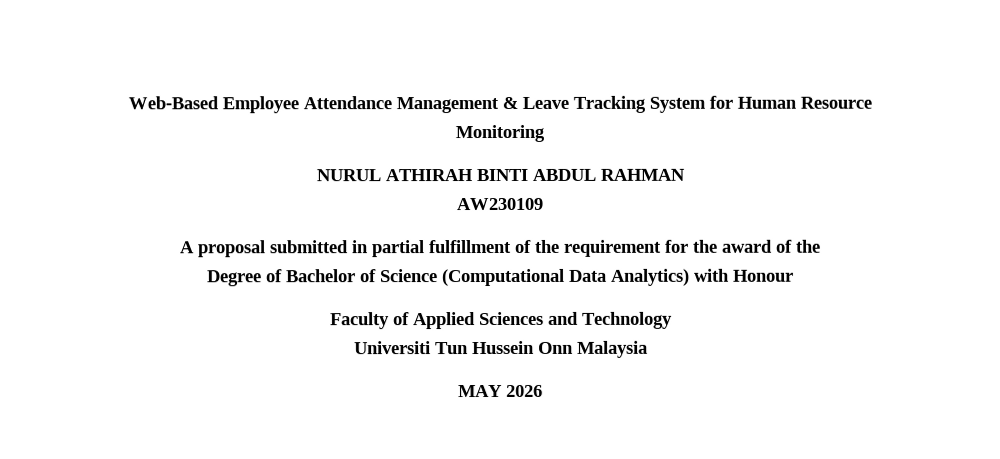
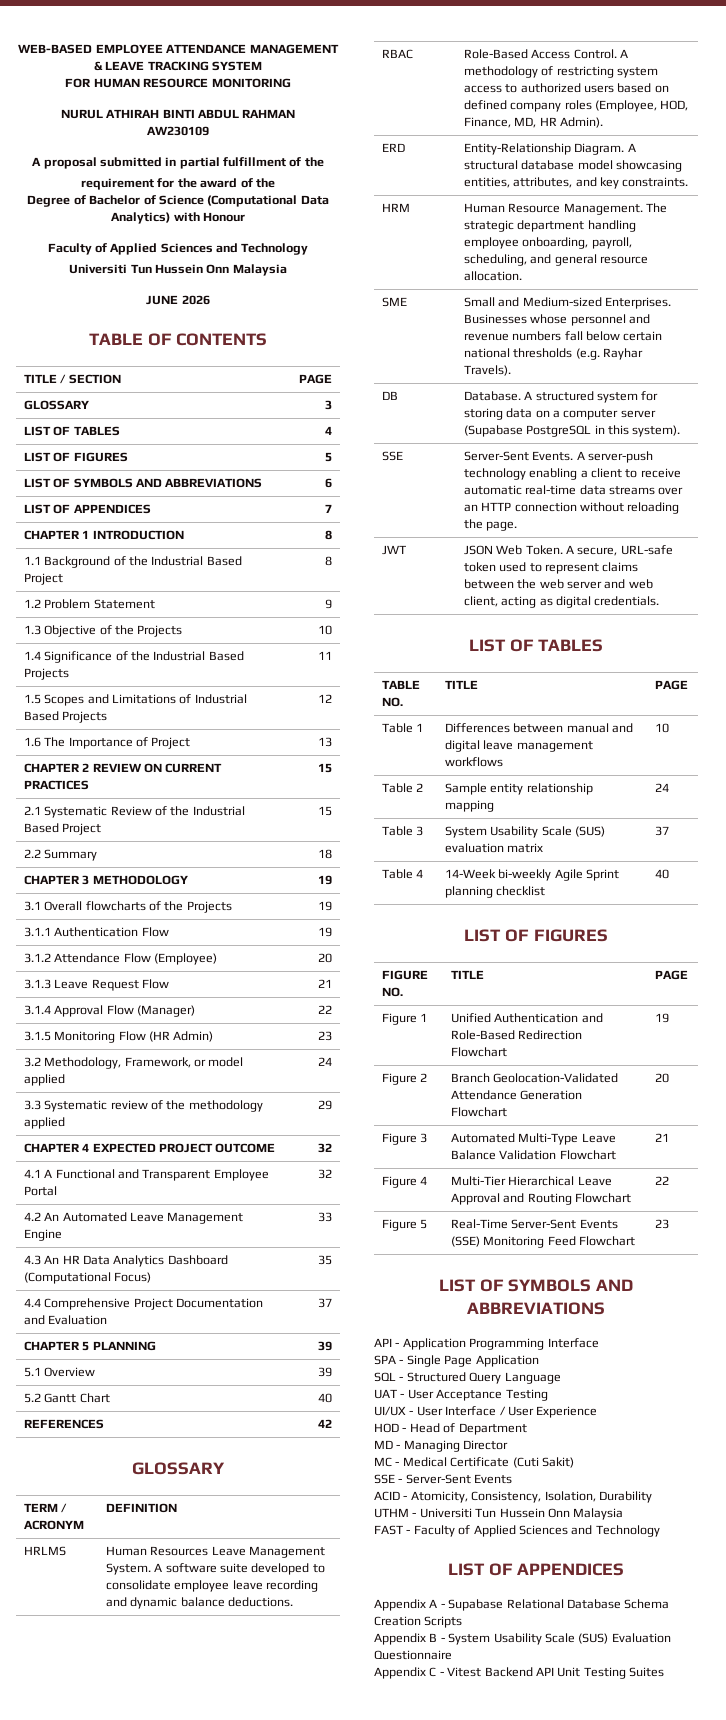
[127,95,872,114] [455,124,545,143] Web-Based Employee Attendance Management & Leave Tracking System for Human Resource Monitoring -> [18,44,339,54] [93,61,263,71] [65,78,291,88] WEB-BASED EMPLOYEE ATTENDANCE MANAGEMENT & LEAVE TRACKING SYSTEM // FOR HUMAN RESOURCE MONITORING
(560, 246) none -> (324, 162) //
[458,384,503,398] MAY -> [146,295,179,305] JUNE
(543, 390) none -> [88,333,268,346] [23,374,121,384] [299,374,333,384] [23,400,89,410] [325,400,333,410] [23,426,120,436] [325,426,333,435] [23,452,128,462] [325,452,333,462] [23,478,263,488] [325,478,333,488] [23,504,151,514] [325,504,333,513] [23,530,184,540] [325,530,333,540] [23,556,242,568] [23,573,63,585] [325,556,333,566] [23,599,155,609] [325,599,333,609] [23,625,183,637] [318,625,333,635] [23,651,244,663] [23,668,69,680] [318,651,333,660] [23,694,247,706] [23,711,108,723] [318,694,333,703] [23,737,191,749] [318,737,333,747] [23,763,223,773] [23,780,89,790] [318,763,333,773] [23,806,245,818] [23,823,102,835] [318,806,333,816] [23,849,98,861] [318,849,333,859] [23,875,188,885] [318,875,333,885] [23,901,232,913] [318,901,333,911] [23,927,169,937] [318,927,333,937] [23,953,218,965] [318,953,333,963] [23,979,170,991] [318,979,333,988] [23,1005,196,1017] [318,1005,333,1014] [23,1031,214,1043] [318,1031,333,1041] [23,1057,244,1069] [23,1074,65,1086] [318,1057,333,1066] [23,1100,263,1112] [23,1117,65,1129] [318,1100,333,1110] [23,1143,276,1153] [318,1143,333,1153] [23,1169,269,1181] [23,1186,57,1196] [318,1169,333,1179] [23,1212,244,1224] [23,1229,62,1241] [318,1212,333,1222] [23,1255,228,1267] [23,1272,152,1284] [318,1255,333,1265] [23,1298,264,1310] [23,1315,108,1325] [318,1298,333,1308] [23,1341,156,1351] [318,1341,333,1351] [23,1367,96,1377] [318,1367,333,1377] [23,1393,110,1403] [318,1393,333,1403] [23,1419,104,1429] [318,1419,333,1428] [132,1462,225,1475] [23,1503,68,1513] [23,1520,84,1530] [105,1503,177,1513] [23,1546,66,1556] [105,1546,326,1558] [105,1563,325,1575] [105,1580,319,1592] [105,1597,294,1609] [381,49,413,59] [463,49,629,59] [463,66,659,78] [463,83,669,93] [463,100,689,112] [463,117,604,128] [381,143,405,152] [463,143,636,155] [463,160,683,172] [463,177,689,189] [381,203,410,212] [463,203,668,215] [463,220,636,232] [463,237,632,249] [463,254,649,266] [463,271,522,281] [381,297,407,307] [463,297,672,309] [463,314,651,326] [463,331,663,341] [463,348,644,360] [463,365,511,376] [381,391,398,400] [463,391,659,403] [463,408,656,420] [463,425,681,437] [381,451,403,461] [463,451,654,463] [463,468,681,480] [463,485,684,495] [463,502,680,514] [463,519,518,531] [381,545,406,555] [463,545,673,556] [463,562,639,574] [463,579,653,589] [463,596,660,608] [468,639,604,652] [381,680,420,689] [381,697,403,707] [444,680,478,689] [654,680,688,690] [381,723,424,733] [444,723,634,733] [444,740,593,752] [444,757,503,767] [654,723,669,733] [381,783,424,793] [444,783,593,795] [444,800,494,812] [654,783,669,792] [381,826,424,836] [444,826,606,838] [444,843,544,853] [654,826,669,836] [381,869,424,879] [444,869,620,881] [444,886,546,898] [654,869,669,879] [464,929,608,942] [381,970,428,980] [381,987,403,997] [450,970,484,979] [654,970,688,980] [381,1013,428,1025] [450,1013,603,1023] [450,1030,583,1040] [450,1047,507,1057] [654,1013,669,1023] [381,1073,428,1085] [450,1073,619,1083] [450,1090,583,1100] [450,1107,507,1117] [654,1073,669,1083] [381,1133,428,1145] [450,1133,616,1145] [450,1150,616,1160] [654,1133,669,1142] [381,1176,428,1188] [450,1176,612,1186] [450,1193,632,1205] [654,1176,669,1185] [381,1219,428,1231] [450,1219,618,1229] [450,1236,636,1248] [654,1219,669,1229] [438,1279,634,1292] [467,1302,605,1315] [374,1338,599,1350] [374,1355,539,1367] [374,1372,561,1384] [374,1389,548,1401] [374,1406,598,1418] [374,1423,527,1435] [374,1440,509,1452] [374,1457,574,1468] [374,1474,513,1484] [374,1491,652,1503] [374,1508,624,1520] [374,1525,660,1537] [447,1563,625,1576] [374,1599,670,1611] [374,1616,463,1628] [374,1633,671,1645] [374,1650,452,1660] [374,1667,664,1679] // TABLE OF CONTENTS // TITLE / SECTION | PAGE // GLOSSARY | 3 // LIST OF TABLES | 4 // LIST OF FIGURES | 5 // LIST OF SYMBOLS AND ABBREVIATIONS | 6 // LIST OF APPENDICES | 7 // CHAPTER 1 INTRODUCTION | 8 // 1.1 Background of the Industrial Based Project | 8 // 1.2 Problem Statement | 9 // 1.3 Objective of the Projects | 10 // 1.4 Significance of the Industrial Based Projects | 11 // 1.5 Scopes and Limitations of Industrial Based Projects | 12 // 1.6 The Importance of Project | 13 // CHAPTER 2 REVIEW ON CURRENT PRACTICES | 15 // 2.1 Systematic Review of the Industrial Based Project | 15 // 2.2 Summary | 18 // CHAPTER 3 METHODOLOGY | 19 // 3.1 Overall flowcharts of the Projects | 19 // 3.1.1 Authentication Flow | 19 // 3.1.2 Attendance Flow (Employee) | 20 // 3.1.3 Leave Request Flow | 21 // 3.1.4 Approval Flow (Manager) | 22 // 3.1.5 Monitoring Flow (HR Admin) | 23 // 3.2 Methodology, Framework, or model applied | 24 // 3.3 Systematic review of the methodology applied | 29 // CHAPTER 4 EXPECTED PROJECT OUTCOME | 32 // 4.1 A Functional and Transparent Employee Portal | 32 // 4.2 An Automated Leave Management Engine | 33 // 4.3 An HR Data Analytics Dashboard (Computational Focus) | 35 // 4.4 Comprehensive Project Documentation and Evaluation | 37 // CHAPTER 5 PLANNING | 39 // 5.1 Overview | 39 // 5.2 Gantt Chart | 40 // REFERENCES | 42 // GLOSSARY // TERM / ACRONYM | DEFINITION // HRLMS | Human Resources Leave Management System. A software suite developed to consolidate employee leave recording and dynamic balance deductions. // RBAC | Role-Based Access Control. A methodology of restricting system access to authorized users based on defined company roles (Employee, HOD, Finance, MD, HR Admin). // ERD | Entity-Relationship Diagram. A structural database model showcasing entities, attributes, and key constraints. // HRM | Human Resource Management. The strategic department handling employee onboarding, payroll, scheduling, and general resource allocation. // SME | Small and Medium-sized Enterprises. Businesses whose personnel and revenue numbers fall below certain national thresholds (e.g. Rayhar Travels). // DB | Database. A structured system for storing data on a computer server (Supabase PostgreSQL in this system). // SSE | Server-Sent Events. A server-push technology enabling a client to receive automatic real-time data streams over an HTTP connection without reloading the page. // JWT | JSON Web Token. A secure, URL-safe token used to represent claims between the web server and web client, acting as digital credentials. // LIST OF TABLES // TABLE NO. | TITLE | PAGE // Table 1 | Differences between manual and digital leave management workflows | 10 // Table 2 | Sample entity relationship mapping | 24 // Table 3 | System Usability Scale (SUS) evaluation matrix | 37 // Table 4 | 14-Week bi-weekly Agile Sprint planning checklist | 40 // LIST OF FIGURES // FIGURE NO. | TITLE | PAGE // Figure 1 | Unified Authentication and Role-Based Redirection Flowchart | 19 // Figure 2 | Branch Geolocation-Validated Attendance Generation Flowchart | 20 // Figure 3 | Automated Multi-Type Leave Balance Validation Flowchart | 21 // Figure 4 | Multi-Tier Hierarchical Leave Approval and Routing Flowchart | 22 // Figure 5 | Real-Time Server-Sent Events (SSE) Monitoring Feed Flowchart | 23 // LIST OF SYMBOLS AND ABBREVIATIONS // API - Application Programming Interface // SPA - Single Page Application // SQL - Structured Query Language // UAT - User Acceptance Testing // UI/UX - User Interface / User Experience // HOD - Head of Department // MD - Managing Director // MC - Medical Certificate (Cuti Sakit) // SSE - Server-Sent Events // ACID - Atomicity, Consistency, Isolation, Durability // UTHM - Universiti Tun Hussein Onn Malaysia // FAST - Faculty of Applied Sciences and Technology // LIST OF APPENDICES // Appendix A - Supabase Relational Database Schema Creation Scripts // Appendix B - System Usability Scale (SUS) Evaluation Questionnaire // Appendix C - Vitest Backend API Unit Testing Suites

